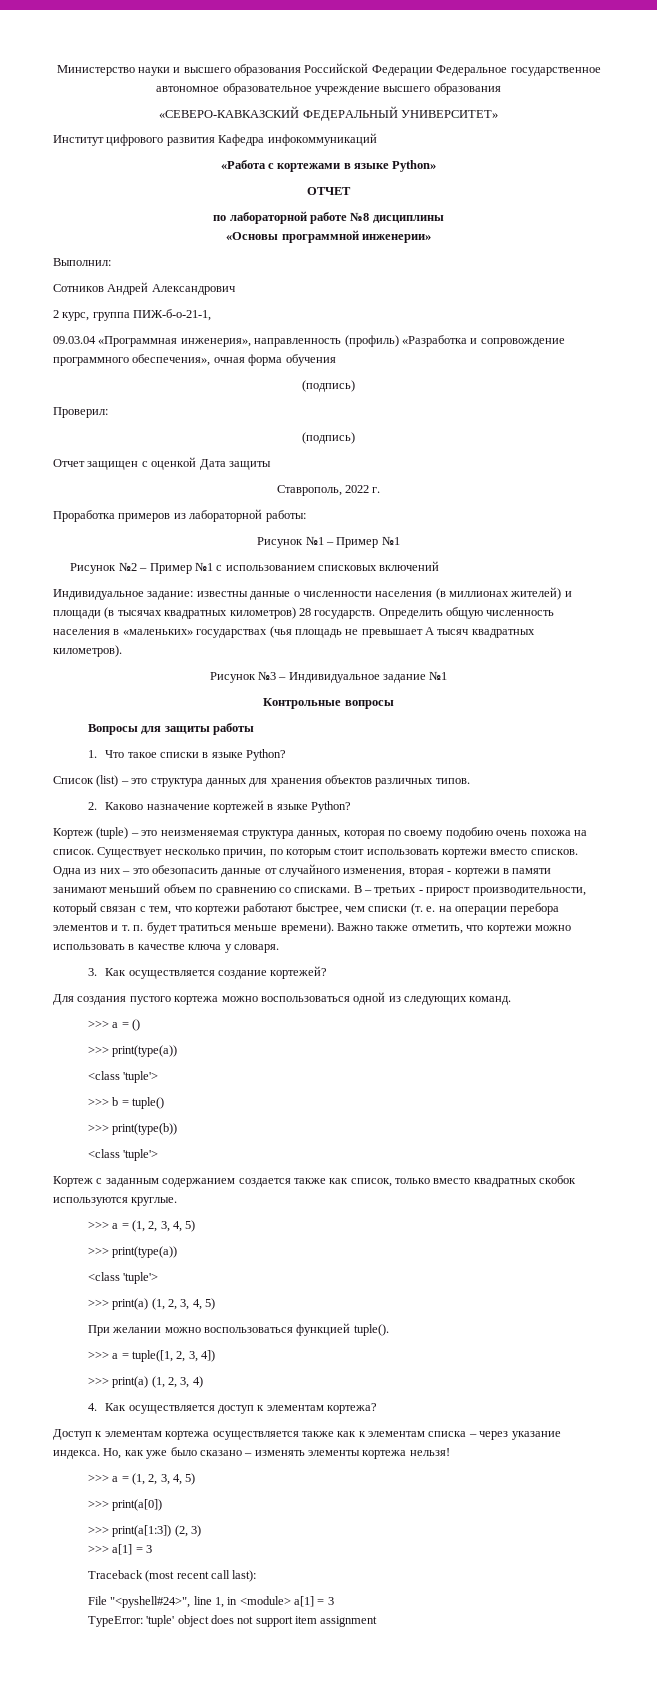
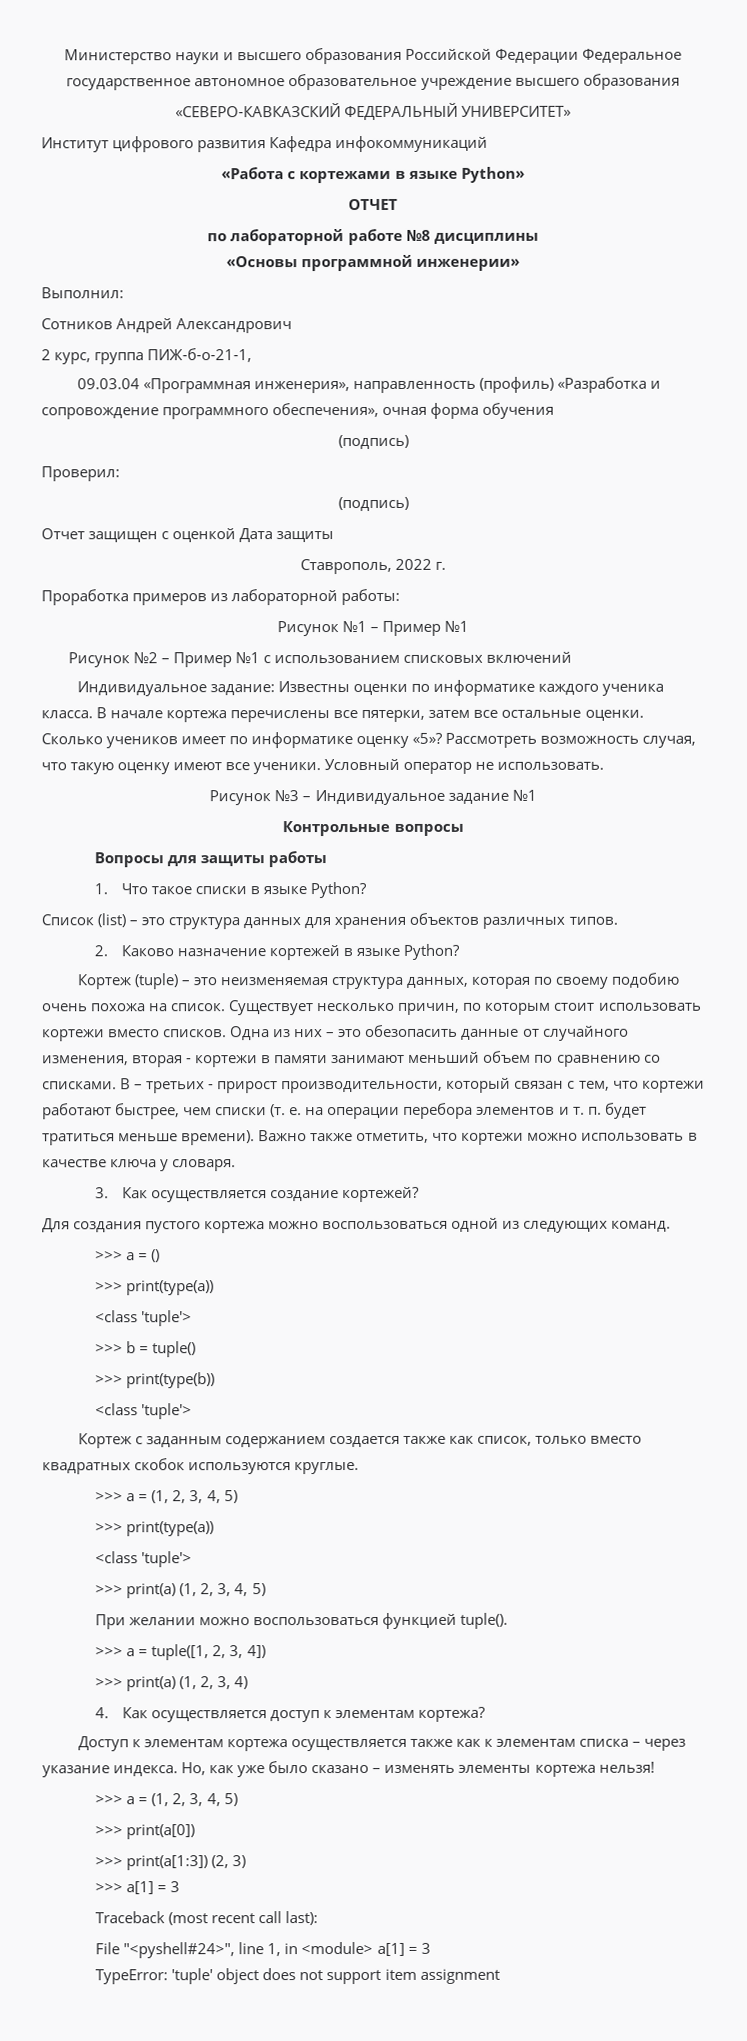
[196,587,572,600] [53,607,555,619] [53,626,535,638] [53,645,122,657] известны данные о численности населения (в миллионах жителей) и площади (в тысячах квадратных километров) 28 государств. Определить общую численность населения в «маленьких» государствах (чья площадь не превышает A тысяч квадратных километров). -> [277,679,665,696] [41,707,644,723] [41,732,697,749] [41,758,605,775] Известны оценки по информатике каждого ученика класса. В начале кортежа перечислены все пятерки, затем все остальные оценки. Сколько учеников имеет по информатике оценку «5»? Рассмотреть возможность случая, что такую оценку имеют все ученики. Условный оператор не использовать.

